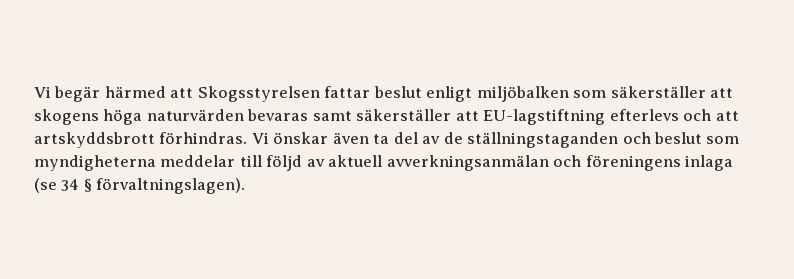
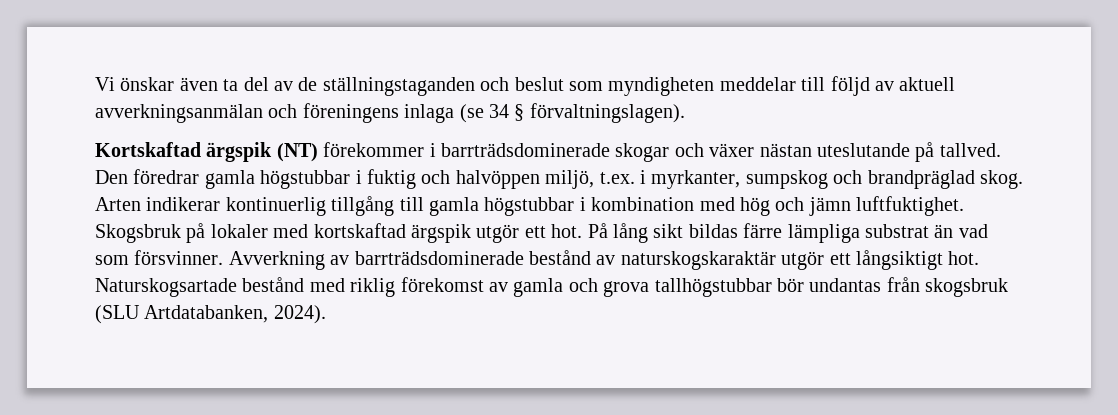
[34,86,734,102] [34,109,739,125] [34,132,269,148] Vi begär härmed att Skogsstyrelsen fattar beslut enligt miljöbalken som säkerställer att skogens höga naturvärden bevaras samt säkerställer att EU-lagstiftning efterlevs och att artskyddsbrott förhindras. Vi -> [95,77,115,91] Vi
[34,155,156,171] myndigheterna -> [608,77,715,96] myndigheten
(246, 186) none -> [95,142,1001,162] [95,169,1023,189] [95,196,965,216] [95,223,988,243] [95,250,980,270] [95,277,1009,297] [95,305,326,324] // Kortskaftad ärgspik (NT) förekommer i barrträdsdominerade skogar och växer nästan uteslutande på tallved. Den föredrar gamla högstubbar i fuktig och halvöppen miljö, t.ex. i myrkanter, sumpskog och brandpräglad skog. Arten indikerar kontinuerlig tillgång till gamla högstubbar i kombination med hög och jämn luftfuktighet. Skogsbruk på lokaler med kortskaftad ärgspik utgör ett hot. På lång sikt bildas färre lämpliga substrat än vad som försvinner. Avverkning av barrträdsdominerade bestånd av naturskogskaraktär utgör ett långsiktigt hot. Naturskogsartade bestånd med riklig förekomst av gamla och grova tallhögstubbar bör undantas från skogsbruk (SLU Artdatabanken, 2024).

